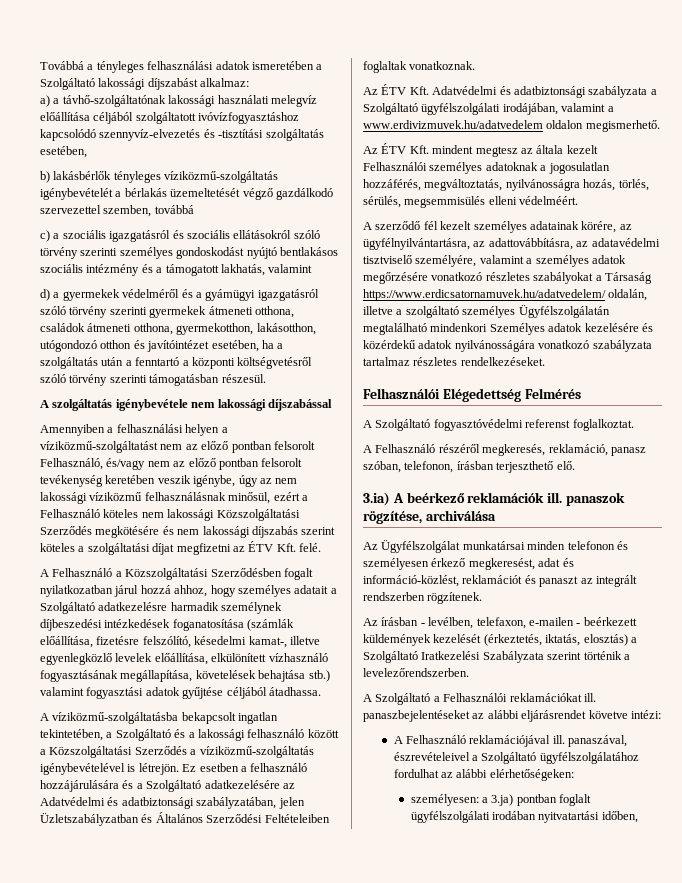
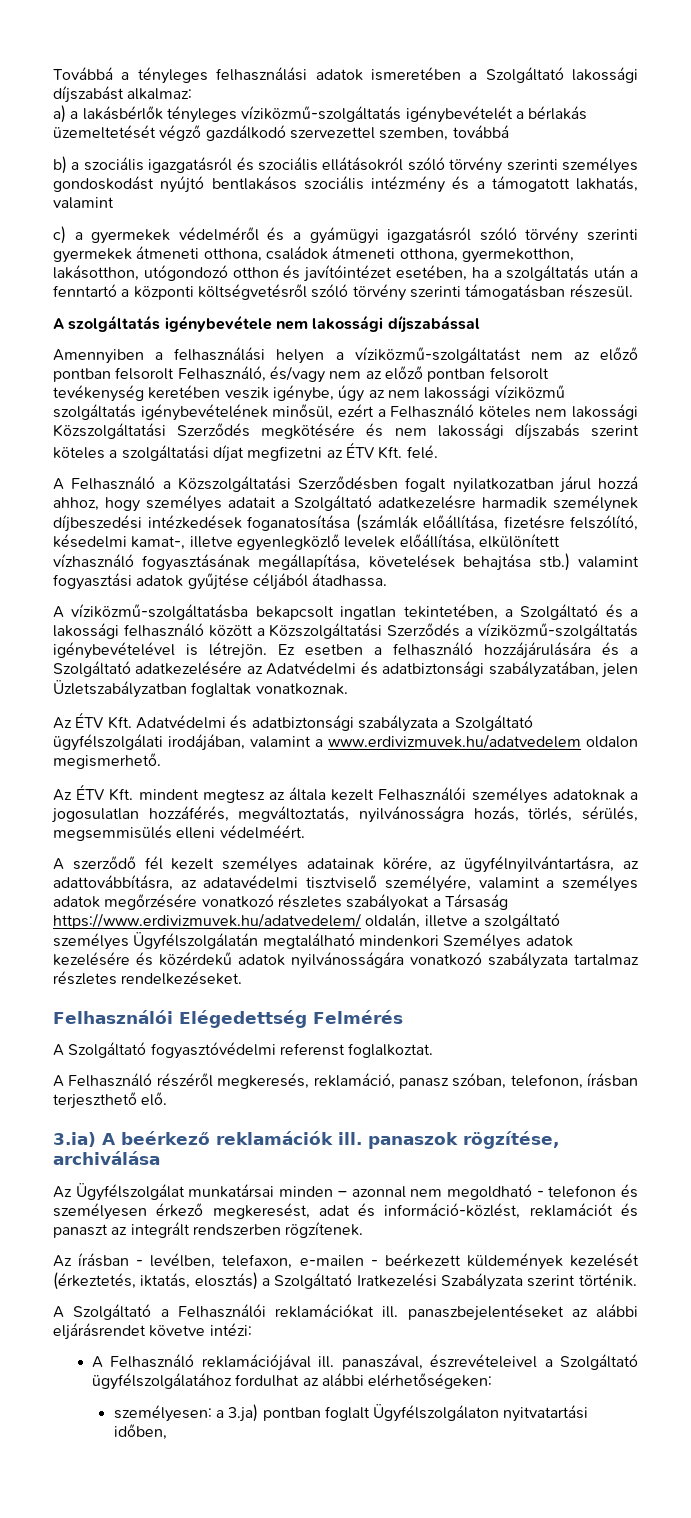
[62,95,317,107] [40,112,300,124] [40,129,324,141] [40,146,87,158] [40,171,50,183] távhő-szolgáltatónak lakossági használati melegvíz előállítása céljából szolgáltatott ivóvízfogyasztáshoz kapcsolódó szennyvíz-elvezetés és -tisztítási szolgáltatás esetében, // b) -> (79, 115) none
[40,230,50,242] c) -> [53,156,67,174] b)
[40,289,50,301] d) -> [53,226,66,244] c)
[144,492,226,501] felhasználásnak -> [53,404,268,421] szolgáltatás igénybevételének
[141,812,330,823] és Általános Szerződési Feltételeiben -> (187, 689) none
[363,289,606,301] https://www.erdicsatornamuvek.hu/adatvedelem/ -> [53,913,361,929] https://www.erdivizmuvek.hu/adatvedelem/
(566, 545) none -> [337,1184,544,1200] – azonnal nem megoldható -
[583,651,630,660] [363,668,469,677] történik a levelezőrendszerben. -> [578,1273,637,1287] történik.
[410,811,537,823] ügyfélszolgálati irodában -> [373,1404,500,1422] Ügyfélszolgálaton

